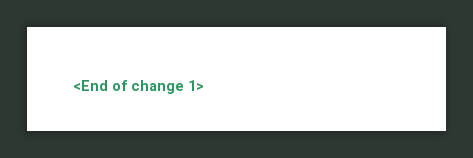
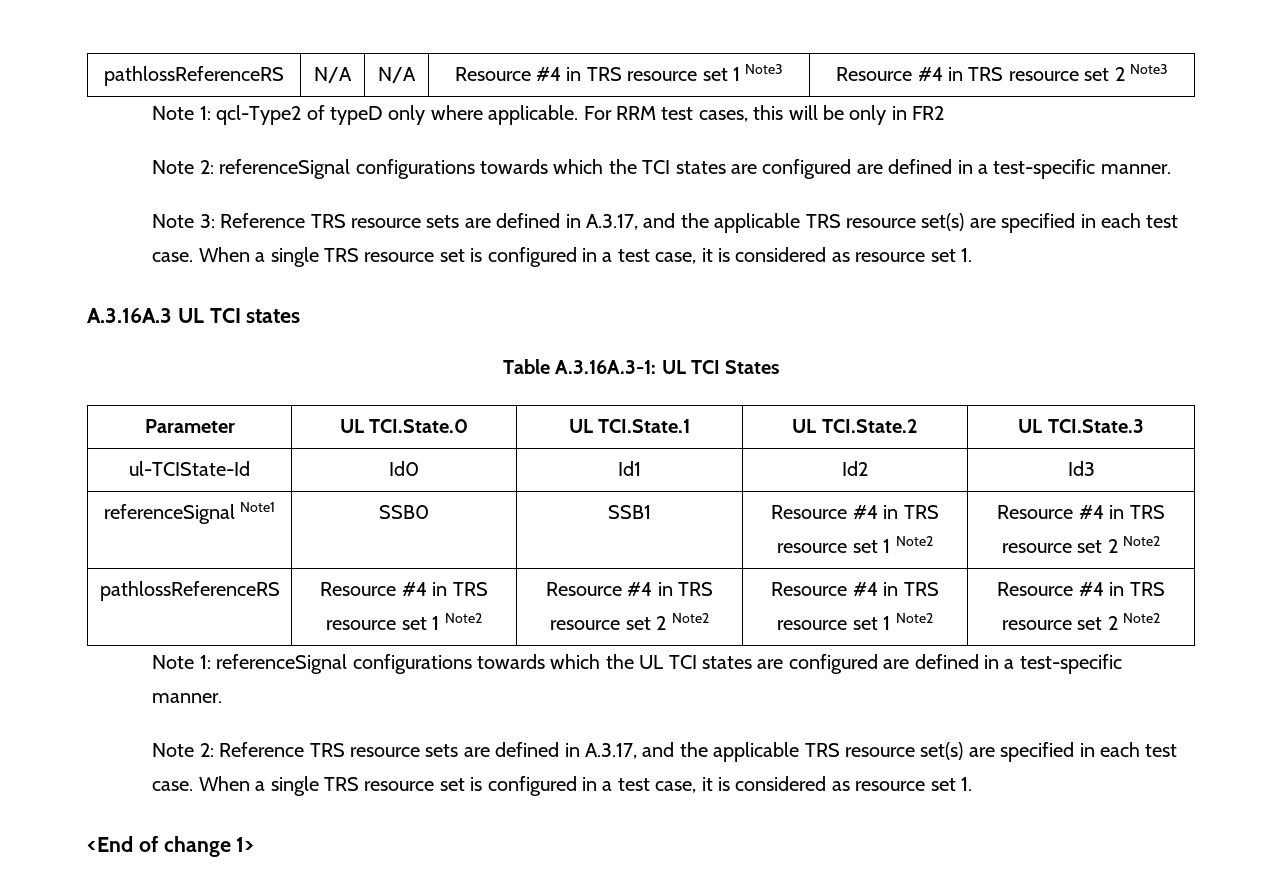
(73, 85) none -> [104,66,284,86] [314,67,353,83] [378,67,417,83] [454,64,784,81] [836,64,1168,81] [152,105,945,125] [152,159,1171,179] [152,213,1179,233] [152,247,973,267] [87,308,301,323] [502,359,780,374] [144,419,235,433] [339,419,469,433] [568,419,691,433] [792,419,918,433] [1018,419,1144,433] [129,461,251,476] [389,461,419,476] [618,461,641,476] [842,461,868,476] [1067,461,1095,476] [103,502,276,524] [379,505,429,519] [608,505,651,519] [771,505,939,519] [777,536,933,553] [997,505,1165,519] [1001,536,1161,553] [99,581,280,601] [320,582,488,596] [326,613,482,630] [545,582,714,596] [550,613,709,630] [771,582,939,596] [777,613,933,630] [997,582,1165,596] [1001,613,1161,630] [152,654,1122,674] [152,693,223,703] [152,742,1178,762] [152,776,973,796] pathlossReferenceRS | N/A | N/A | Resource #4 in TRS resource set 1 Note3 | Resource #4 in TRS resource set 2 Note3 // Note 1: qcl-Type2 of typeD only where applicable. For RRM test cases, this will be only in FR2 // Note 2: referenceSignal configurations towards which the TCI states are configured are defined in a test-specific manner. // Note 3: Reference TRS resource sets are defined in A.3.17, and the applicable TRS resource set(s) are specified in each test case. When a single TRS resource set is configured in a test case, it is considered as resource set 1. // A.3.16A.3 UL TCI states // Table A.3.16A.3-1: UL TCI States // Parameter | UL TCI.State.0 | UL TCI.State.1 | UL TCI.State.2 | UL TCI.State.3 // ul-TCIState-Id | Id0 | Id1 | Id2 | Id3 // referenceSignal Note1 | SSB0 | SSB1 | Resource #4 in TRS resource set 1 Note2 | Resource #4 in TRS resource set 2 Note2 // pathlossReferenceRS | Resource #4 in TRS resource set 1 Note2 | Resource #4 in TRS resource set 2 Note2 | Resource #4 in TRS resource set 1 Note2 | Resource #4 in TRS resource set 2 Note2 // Note 1: referenceSignal configurations towards which the UL TCI states are configured are defined in a test-specific manner. // Note 2: Reference TRS resource sets are defined in A.3.17, and the applicable TRS resource set(s) are specified in each test case. When a single TRS resource set is configured in a test case, it is considered as resource set 1. //

